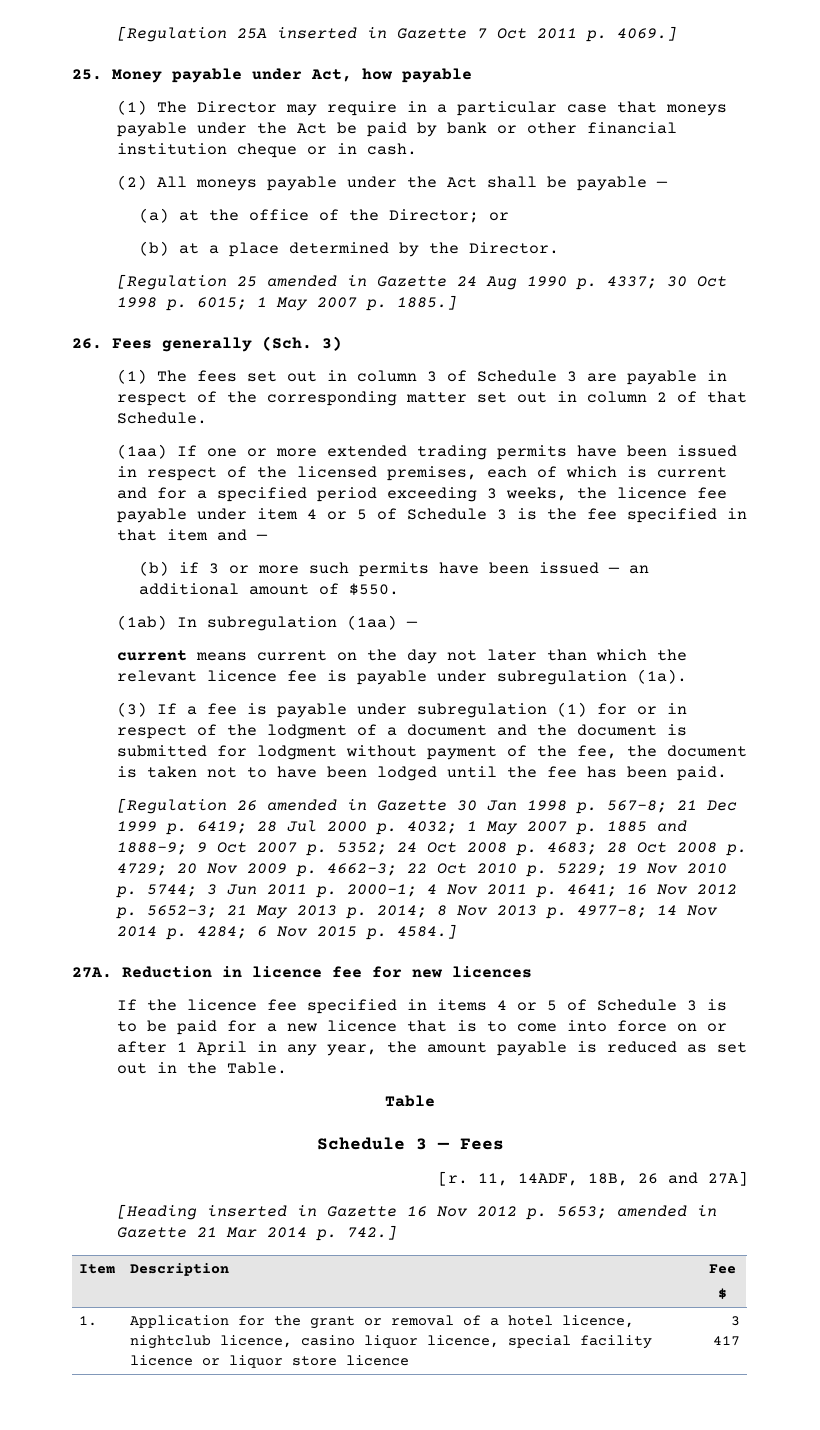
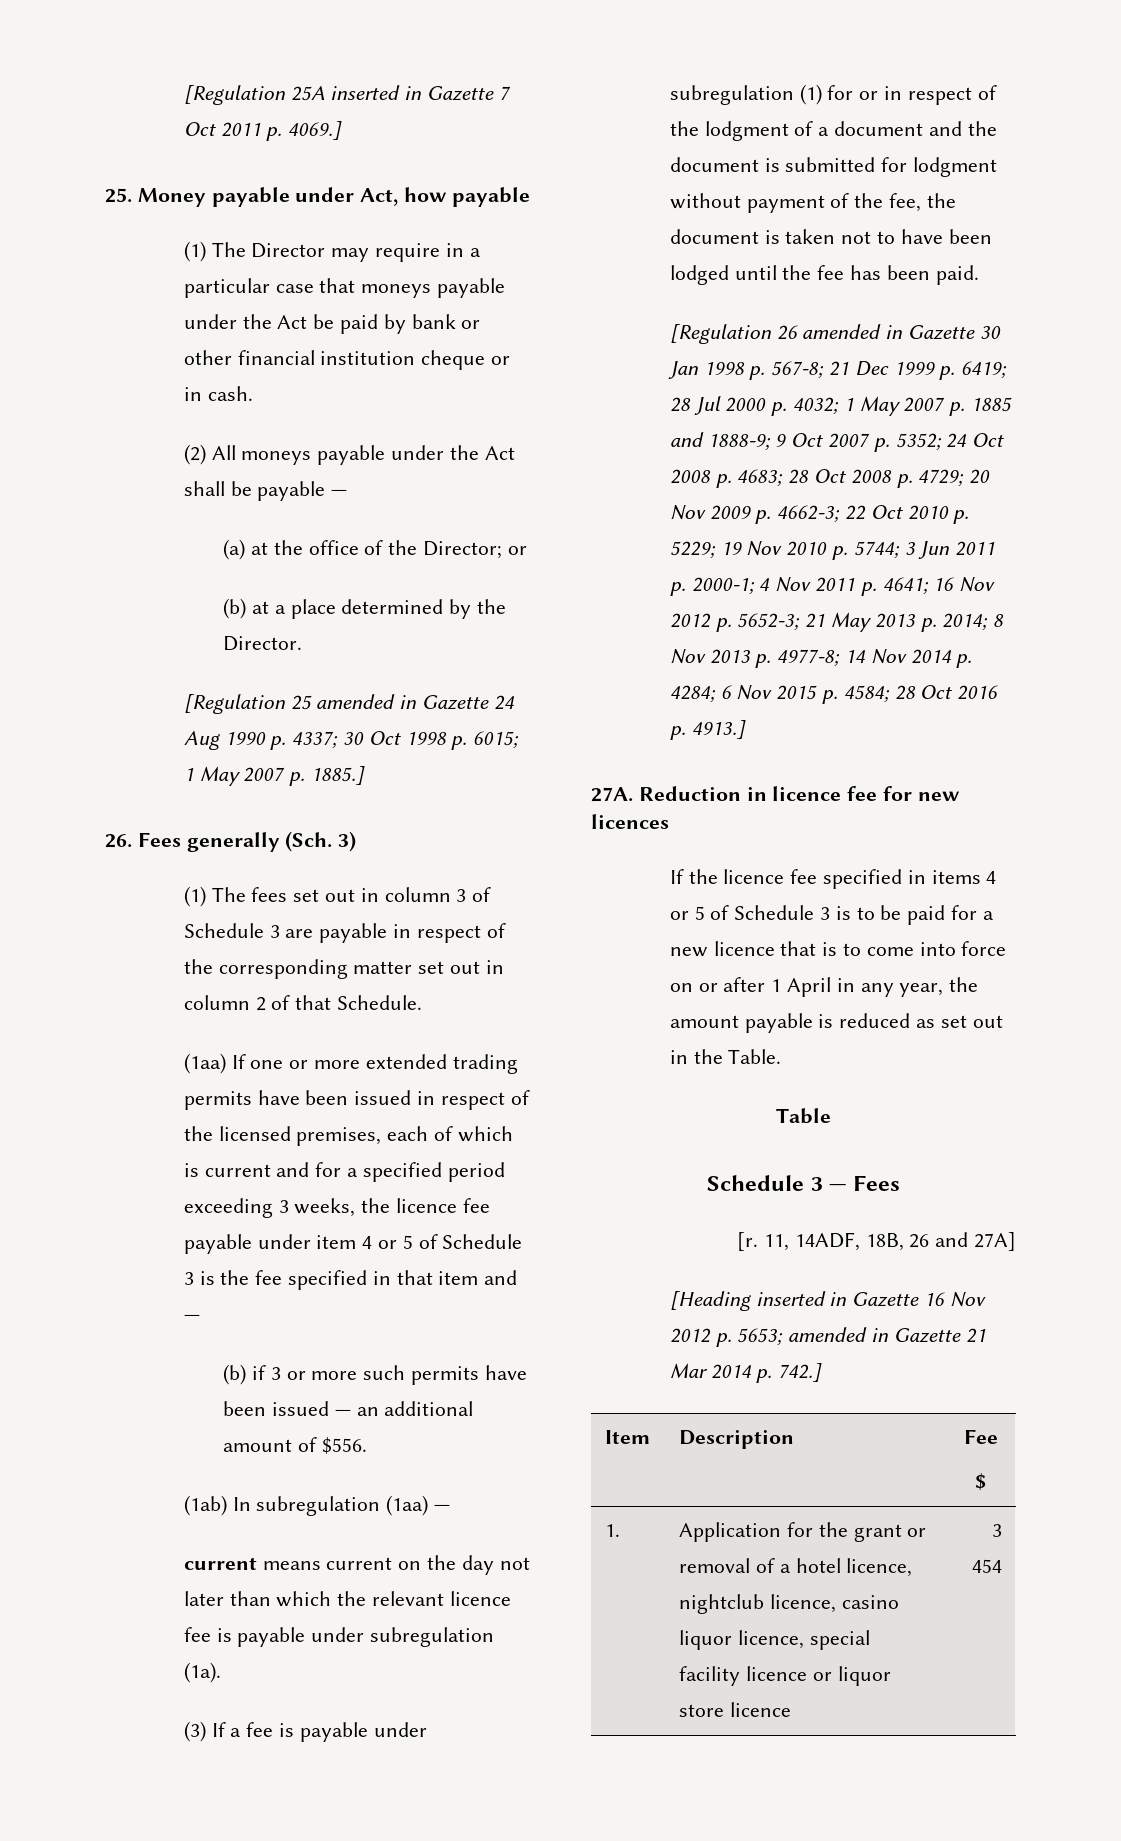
[348,583,399,596] $550. -> [321,1437,367,1454] $556.
[396,924,457,939] 4584.] -> [843,685,999,702] [669,720,746,740] 4584; 28 Oct 2016 p. 4913.]
[712,1336,740,1346] 417 -> [971,1559,1002,1573] 454

